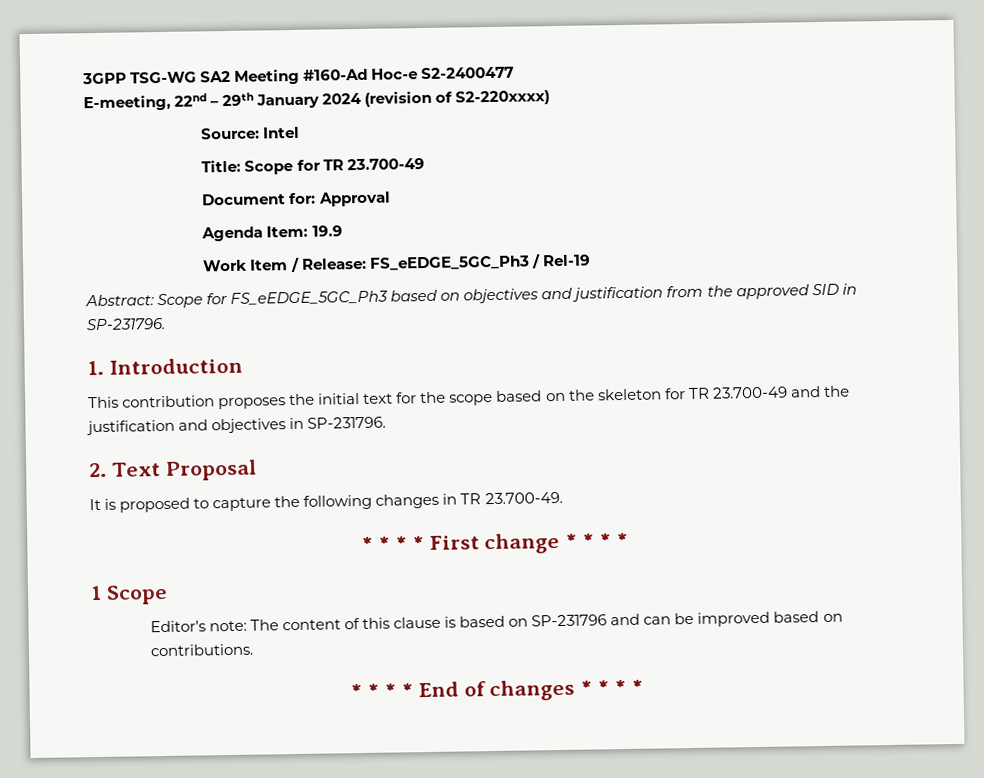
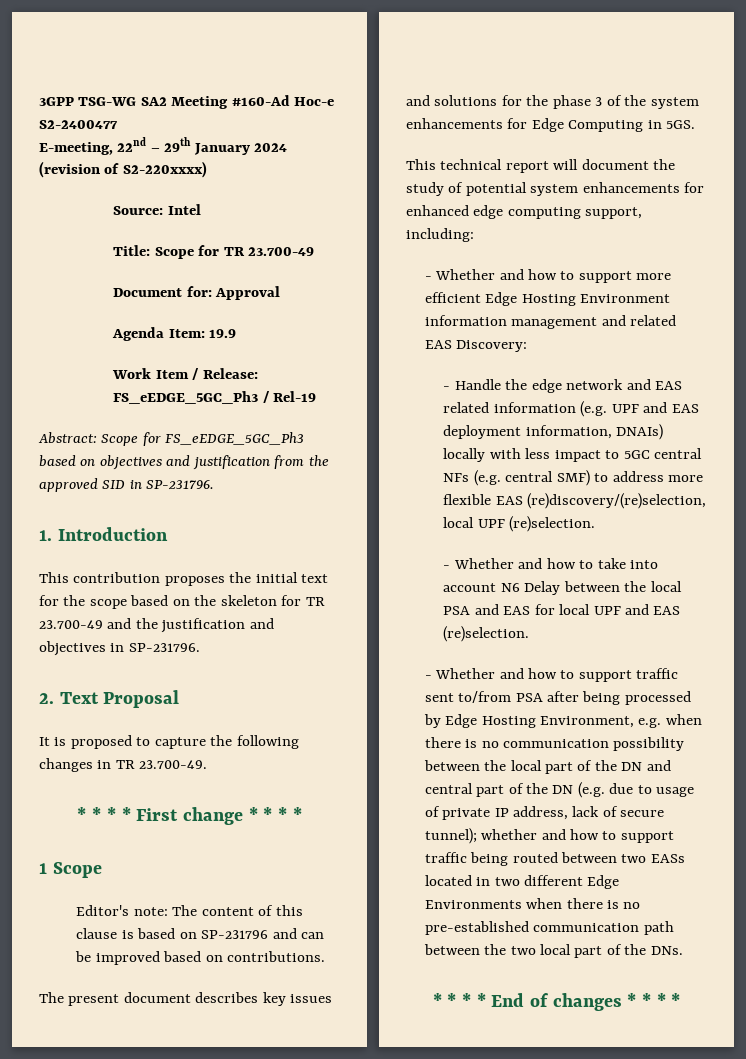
(254, 650) none -> [39,992,333,1006] [406,95,699,109] [406,118,696,132] [406,159,676,173] [406,182,705,196] [406,205,643,219] [406,228,474,242] [424,269,672,283] [424,292,670,306] [424,315,676,329] [424,340,528,352] [443,379,682,393] [443,401,699,417] [443,424,664,440] [443,448,702,462] [443,470,703,486] [443,493,707,509] [443,516,596,532] [443,558,658,569] [443,581,682,595] [443,604,681,615] [443,626,530,642] [424,668,679,682] [424,691,691,705] [423,714,702,728] [424,737,685,751] [423,760,671,774] [424,782,695,798] [424,806,665,820] [424,828,674,844] [424,852,685,866] [424,875,620,889] [424,898,641,909] [424,921,674,935] [423,944,683,958] // The present document describes key issues and solutions for the phase 3 of the system enhancements for Edge Computing in 5GS. // This technical report will document the study of potential system enhancements for enhanced edge computing support, including: // - Whether and how to support more efficient Edge Hosting Environment information management and related EAS Discovery: // - Handle the edge network and EAS related information (e.g. UPF and EAS deployment information, DNAIs) locally with less impact to 5GC central NFs (e.g. central SMF) to address more flexible EAS (re)discovery/(re)selection, local UPF (re)selection. // - Whether and how to take into account N6 Delay between the local PSA and EAS for local UPF and EAS (re)selection. // - Whether and how to support traffic sent to/from PSA after being processed by Edge Hosting Environment, e.g. when there is no communication possibility between the local part of the DN and central part of the DN (e.g. due to usage of private IP address, lack of secure tunnel); whether and how to support traffic being routed between two EASs located in two different Edge Environments when there is no pre-established communication path between the two local part of the DNs.

